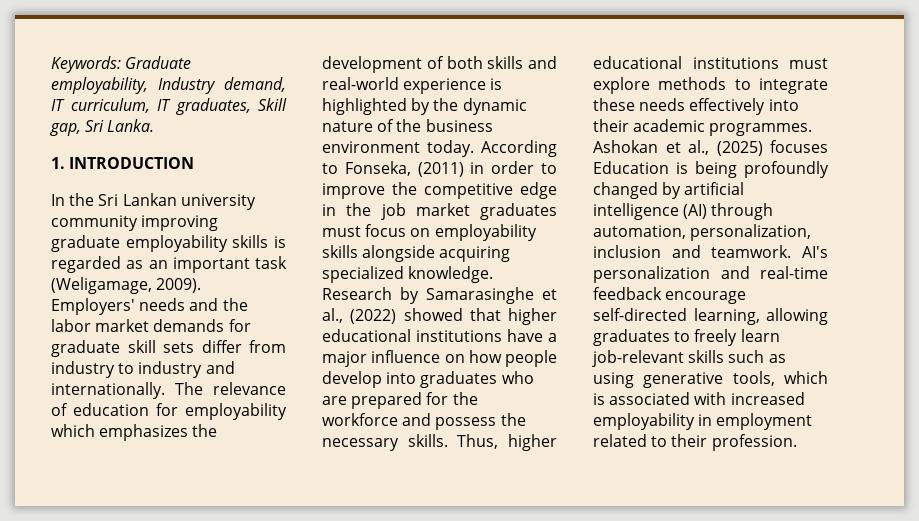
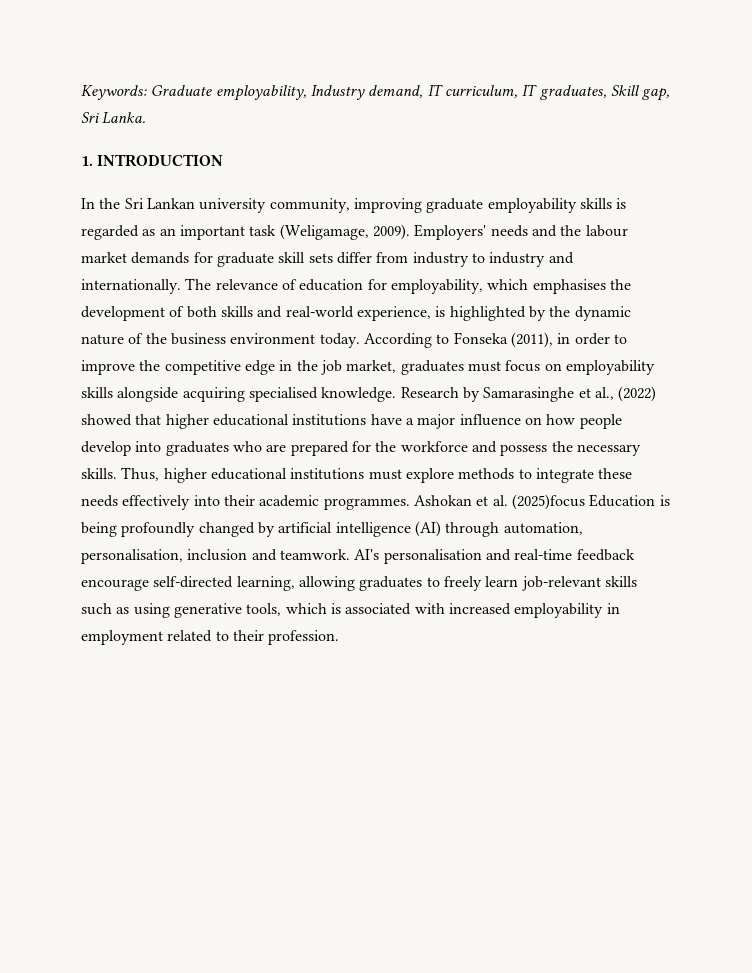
[51,215,138,231] community -> [269,198,350,213] community,
[51,319,91,332] labor -> [585,225,628,237] labour
[185,403,287,420] [51,424,189,441] employability which emphasizes -> [390,279,606,294] employability, which emphasises
[403,78,487,94] experience -> [356,306,431,321] experience,
[344,161,464,177] Fonseka, (2011) -> [453,332,553,348] Fonseka (2011),
[415,203,470,216] market -> [346,360,397,373] market,
[322,266,404,283] specialized -> [248,387,318,402] specialised
[688,140,828,156] al., (2025) focuses -> [492,494,585,510] al. (2025)focus
[690,224,812,241] personalization, -> [81,549,183,564] personalisation,
[593,266,710,283] personalization -> [383,549,482,564] personalisation

